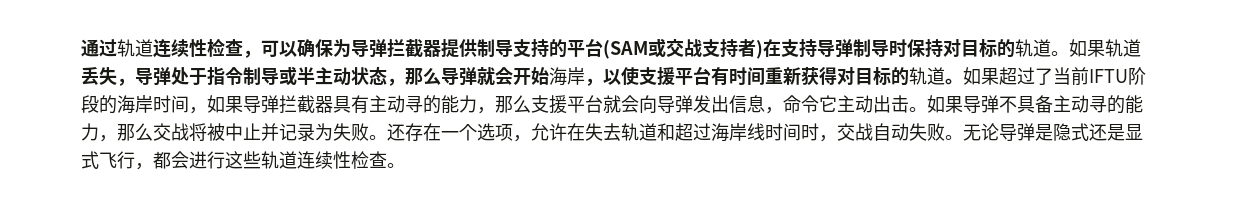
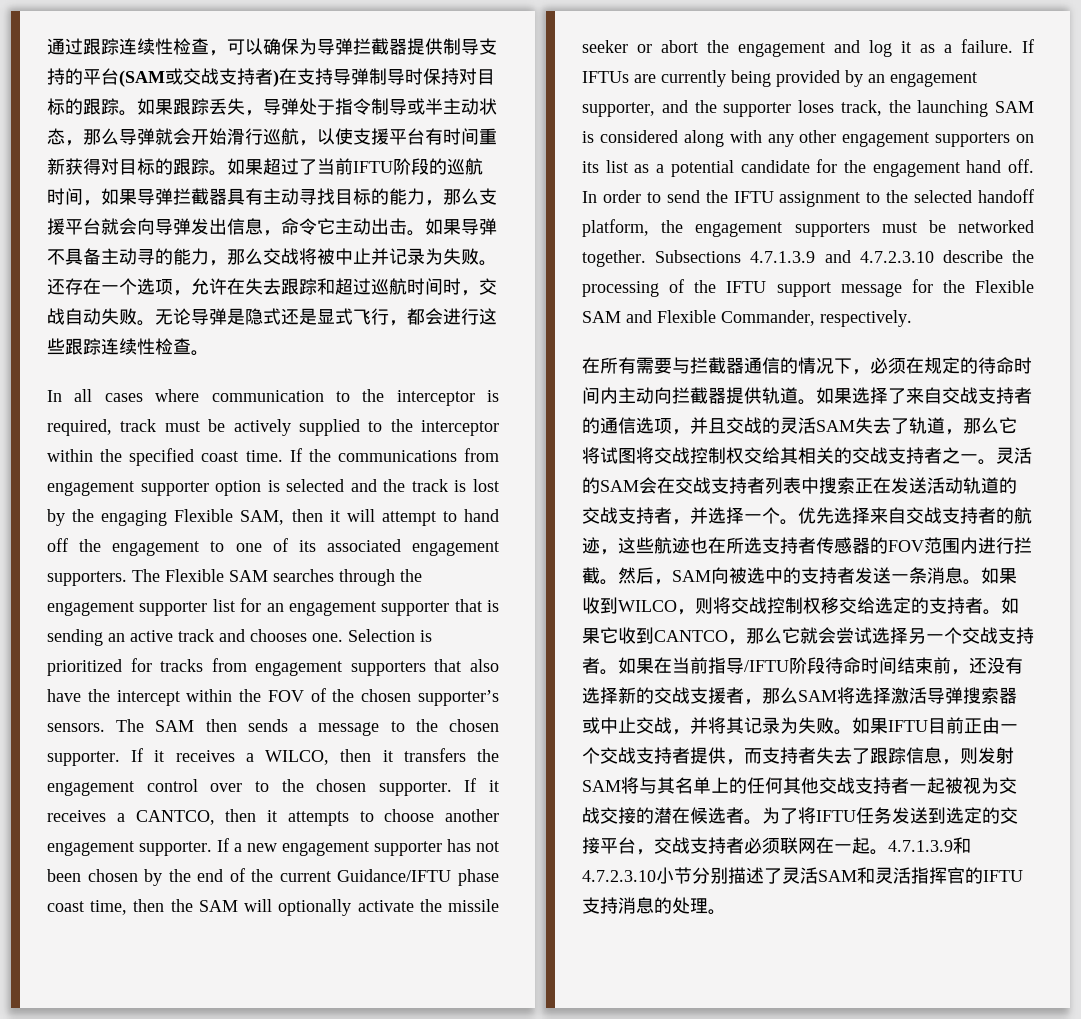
[117,39,153,57] 轨道 -> [83,38,119,55] 跟踪
[1015,39,1141,57] 轨道。如果轨道 -> [83,98,209,116] 跟踪。如果跟踪
[549,67,585,86] 海岸 -> [227,128,299,145] 滑行巡航
[909,67,945,85] 轨道 -> [173,158,209,175] 跟踪
[117,95,153,114] 海岸 -> [447,158,483,175] 巡航
(423, 104) none -> [317,188,371,205] 找目标
[621,123,765,142] 轨道和超过海岸线 -> [281,278,407,295] 跟踪和超过巡航
[261,151,297,169] 轨道 -> [65,338,101,355] 跟踪
(405, 165) none -> [47,389,499,406] [47,419,499,436] [47,448,499,466] [47,479,499,496] [47,509,500,526] [47,538,499,556] [47,569,422,586] [47,598,499,616] [47,629,432,646] [47,658,499,676] [47,688,499,706] [47,719,500,736] [47,748,500,766] [47,778,499,796] [47,809,499,826] [47,838,499,856] [47,868,499,886] [47,899,500,916] [582,39,1034,57] [582,70,977,87] [582,100,1034,117] [582,130,1034,147] [582,159,1034,177] [582,189,1034,207] [582,219,1034,237] [582,250,1034,267] [582,279,1034,297] [582,310,912,327] [582,357,1032,375] [582,387,1032,405] [582,417,1017,435] [582,447,1032,465] [582,477,1017,494] [582,507,1032,525] [582,537,1032,555] [582,567,1017,585] [582,597,1019,615] [582,627,1034,645] [582,657,1023,675] [582,687,1017,705] [582,717,1018,735] [582,747,1014,765] [582,777,1017,794] [582,807,1018,825] [582,837,971,855] [582,867,1023,884] [582,897,726,915] // In all cases where communication to the interceptor is required, track must be actively supplied to the interceptor within the specified coast time. If the communications from engagement supporter option is selected and the track is lost by the engaging Flexible SAM, then it will attempt to hand off the engagement to one of its associated engagement supporters. The Flexible SAM searches through the engagement supporter list for an engagement supporter that is sending an active track and chooses one. Selection is prioritized for tracks from engagement supporters that also have the intercept within the FOV of the chosen supporter’s sensors. The SAM then sends a message to the chosen supporter. If it receives a WILCO, then it transfers the engagement control over to the chosen supporter. If it receives a CANTCO, then it attempts to choose another engagement supporter. If a new engagement supporter has not been chosen by the end of the current Guidance/IFTU phase coast time, then the SAM will optionally activate the missile seeker or abort the engagement and log it as a failure. If IFTUs are currently being provided by an engagement supporter, and the supporter loses track, the launching SAM is considered along with any other engagement supporters on its list as a potential candidate for the engagement hand off. In order to send the IFTU assignment to the selected handoff platform, the engagement supporters must be networked together. Subsections 4.7.1.3.9 and 4.7.2.3.10 describe the processing of the IFTU support message for the Flexible SAM and Flexible Commander, respectively. // 在所有需要与拦截器通信的情况下，必须在规定的待命时间内主动向拦截器提供轨道。如果选择了来自交战支持者的通信选项，并且交战的灵活SAM失去了轨道，那么它将试图将交战控制权交给其相关的交战支持者之一。灵活的SAM会在交战支持者列表中搜索正在发送活动轨道的交战支持者，并选择一个。优先选择来自交战支持者的航迹，这些航迹也在所选支持者传感器的FOV范围内进行拦截。然后，SAM向被选中的支持者发送一条消息。如果收到WILCO，则将交战控制权移交给选定的支持者。如果它收到CANTCO，那么它就会尝试选择另一个交战支持者。如果在当前指导/IFTU阶段待命时间结束前，还没有选择新的交战支援者，那么SAM将选择激活导弹搜索器或中止交战，并将其记录为失败。如果IFTU目前正由一个交战支持者提供，而支持者失去了跟踪信息，则发射SAM将与其名单上的任何其他交战支持者一起被视为交战交接的潜在候选者。为了将IFTU任务发送到选定的交接平台，交战支持者必须联网在一起。4.7.1.3.9和4.7.2.3.10小节分别描述了灵活SAM和灵活指挥官的IFTU支持消息的处理。

